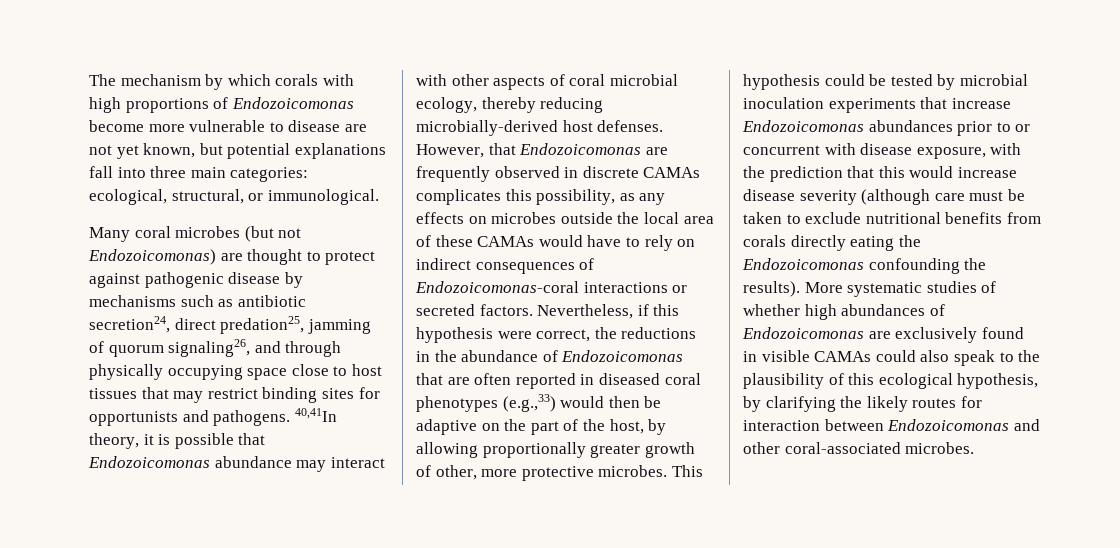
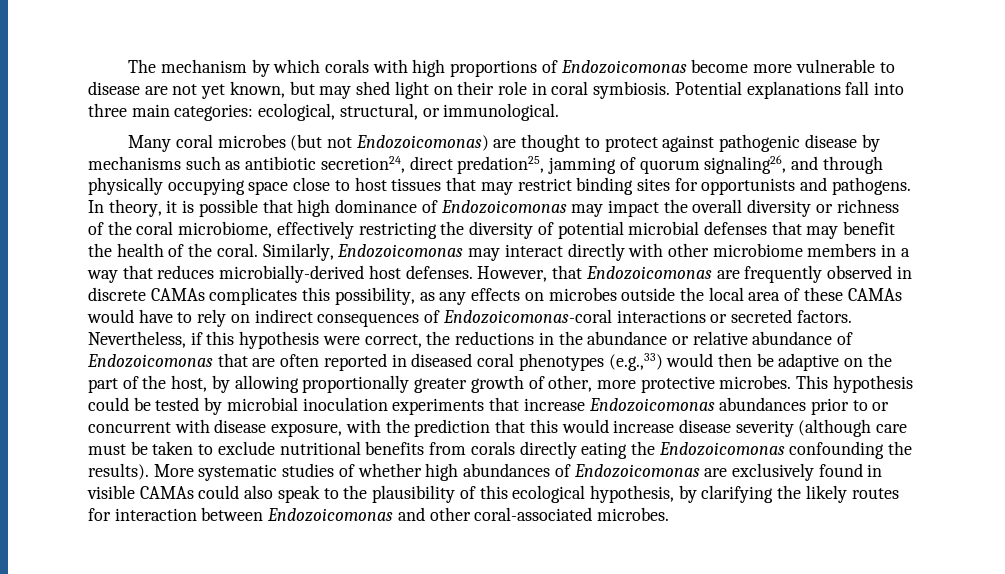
[227,143,291,159] potential -> [319,81,742,99] may shed light on their role in coral symbiosis. Potential
[294,408,337,422] 40,41In -> [88,200,104,213] In
[88,456,292,468] Endozoicomonas abundance -> [297,199,899,217] [88,221,896,239] [88,243,464,261] high dominance of Endozoicomonas may impact the overall diversity or richness of the coral microbiome, effectively restricting the diversity of potential microbial defenses that may benefit the health of the coral. Similarly, Endozoicomonas
(385, 462) none -> [567,243,625,261] directly
[493,74,678,90] [416,97,604,113] aspects of coral microbial ecology, thereby reducing -> [712,243,910,257] [87,265,215,283] microbiome members in a way that reduces
(539, 356) none -> [671,331,833,345] or relative abundance

